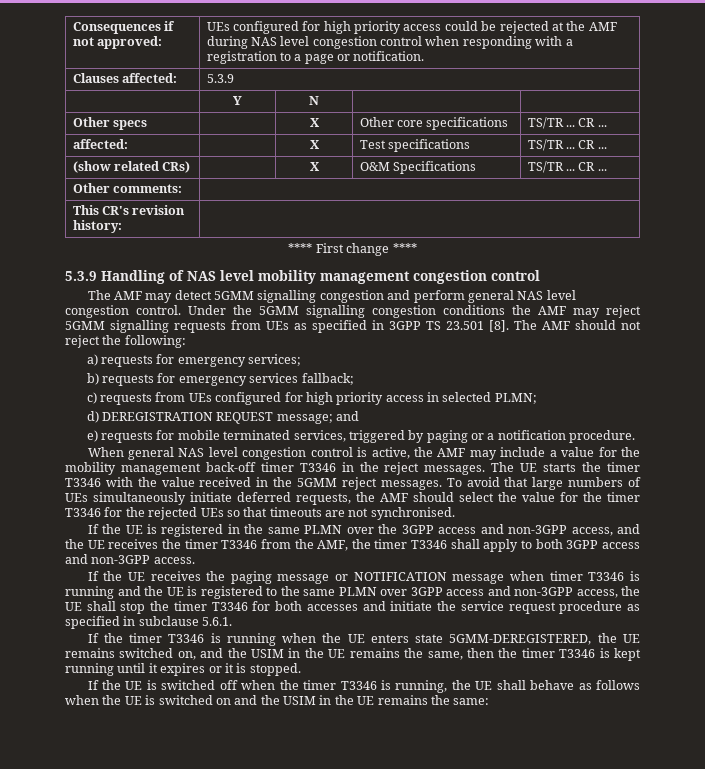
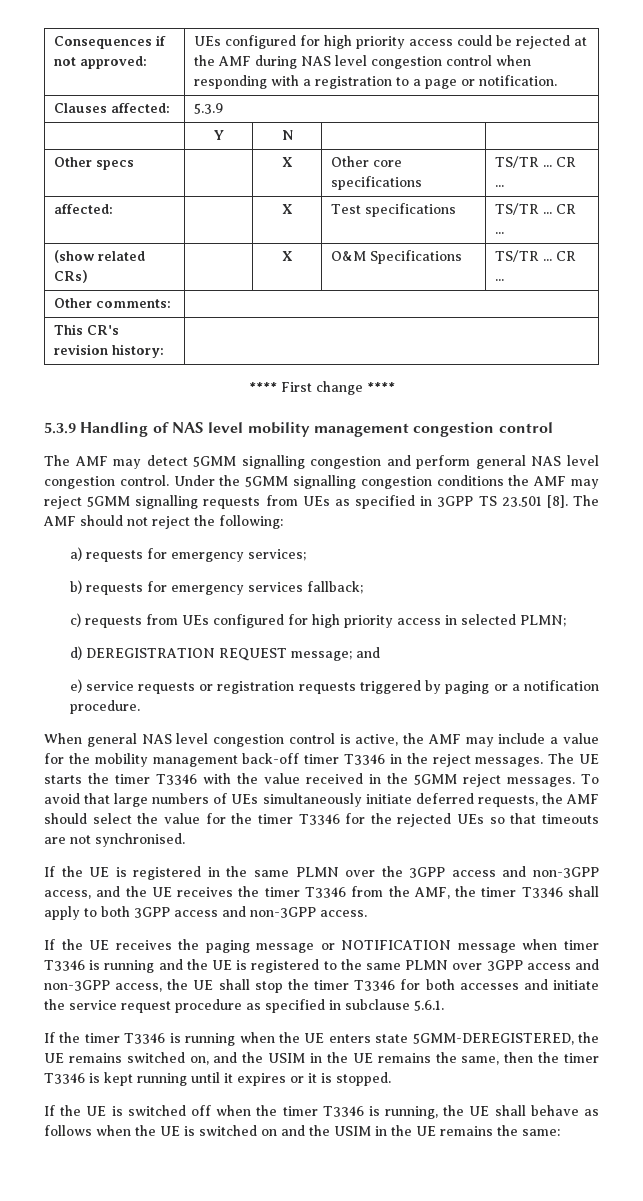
[101,430,346,443] requests for mobile terminated services, -> [85,681,356,694] service requests or registration requests

